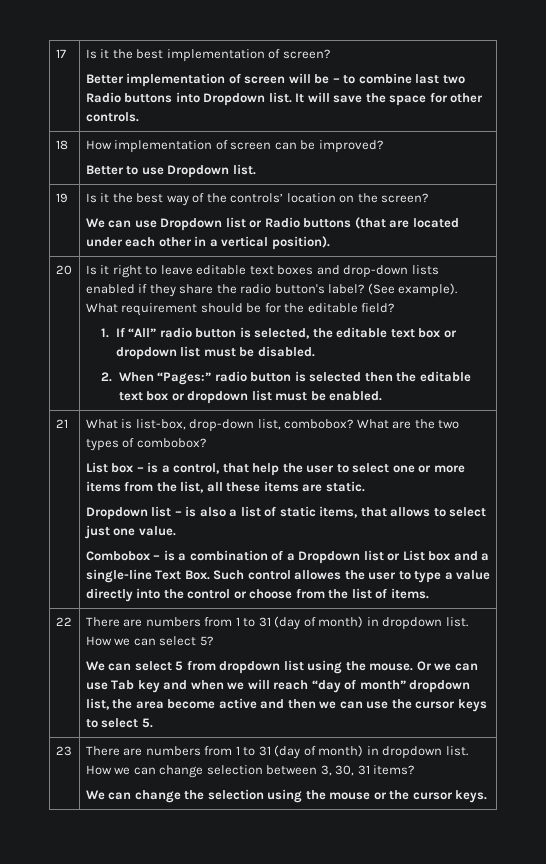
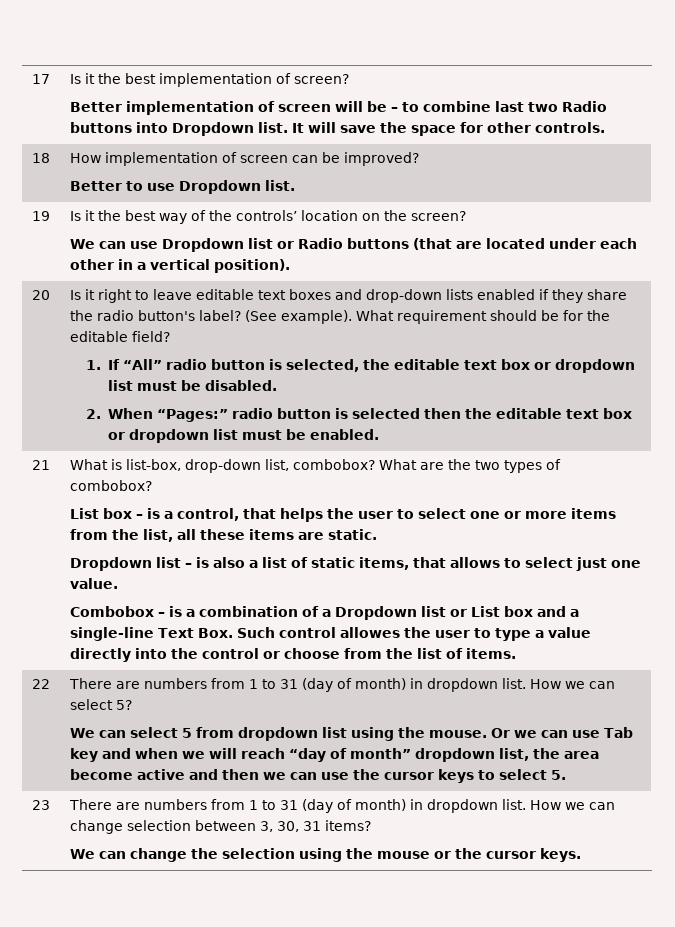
[252,463,280,476] help -> [279,508,323,522] helps

